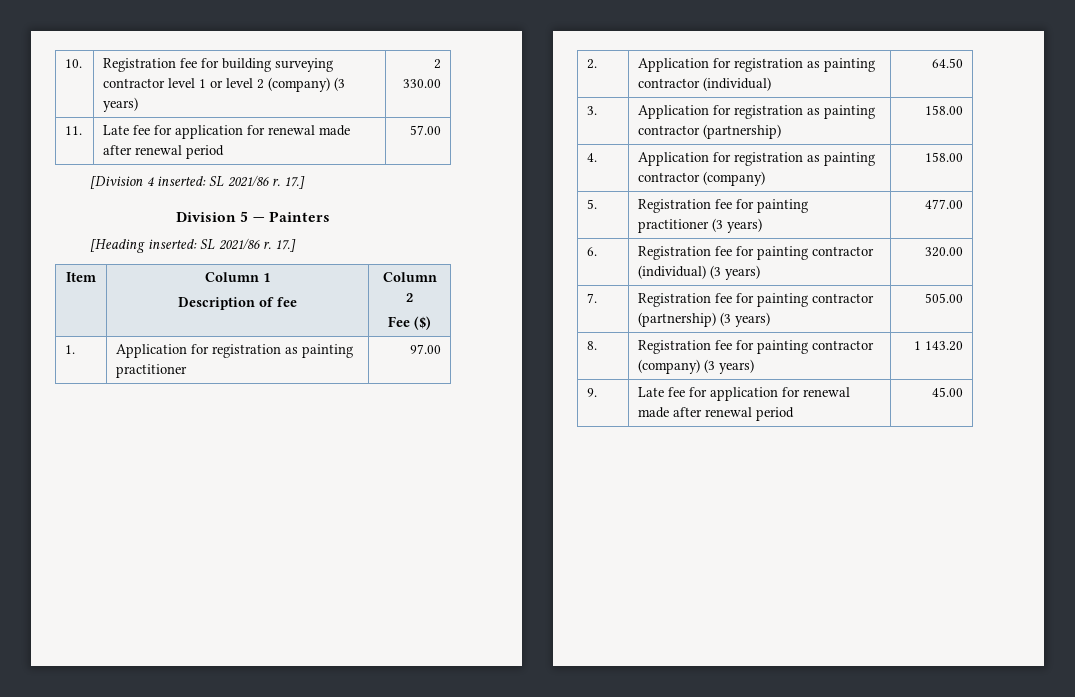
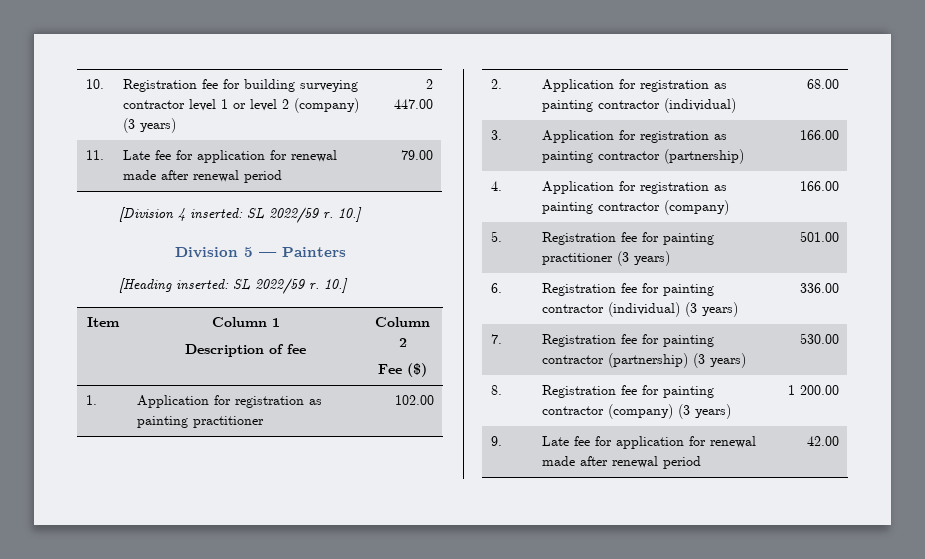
[402,79,441,88] 330.00 -> [393,99,433,109] 447.00
[409,125,441,135] 57.00 -> [400,150,433,160] 79.00
[227,175,305,189] 2021/86 r. 17.] -> [269,207,363,223] 2022/59 r. 10.]
[218,238,296,252] 2021/86 r. 17.] -> [255,278,349,294] 2022/59 r. 10.]
[409,344,441,354] 97.00 -> [394,395,434,405] 102.00
[931,58,963,68] 64.50 -> [806,79,839,89] 68.00
[924,105,963,115] 158.00 -> [799,130,839,140] 166.00
[924,152,963,162] 158.00 -> [799,181,839,191] 166.00
[924,199,963,209] 477.00 -> [799,231,839,242] 501.00
[924,247,963,257] 320.00 -> [799,283,839,293] 336.00
[924,293,963,303] 505.00 -> [799,333,839,344] 530.00
[924,341,963,351] 143.20 -> [799,385,839,395] 200.00
[931,387,963,397] 45.00 -> [806,436,839,446] 42.00

